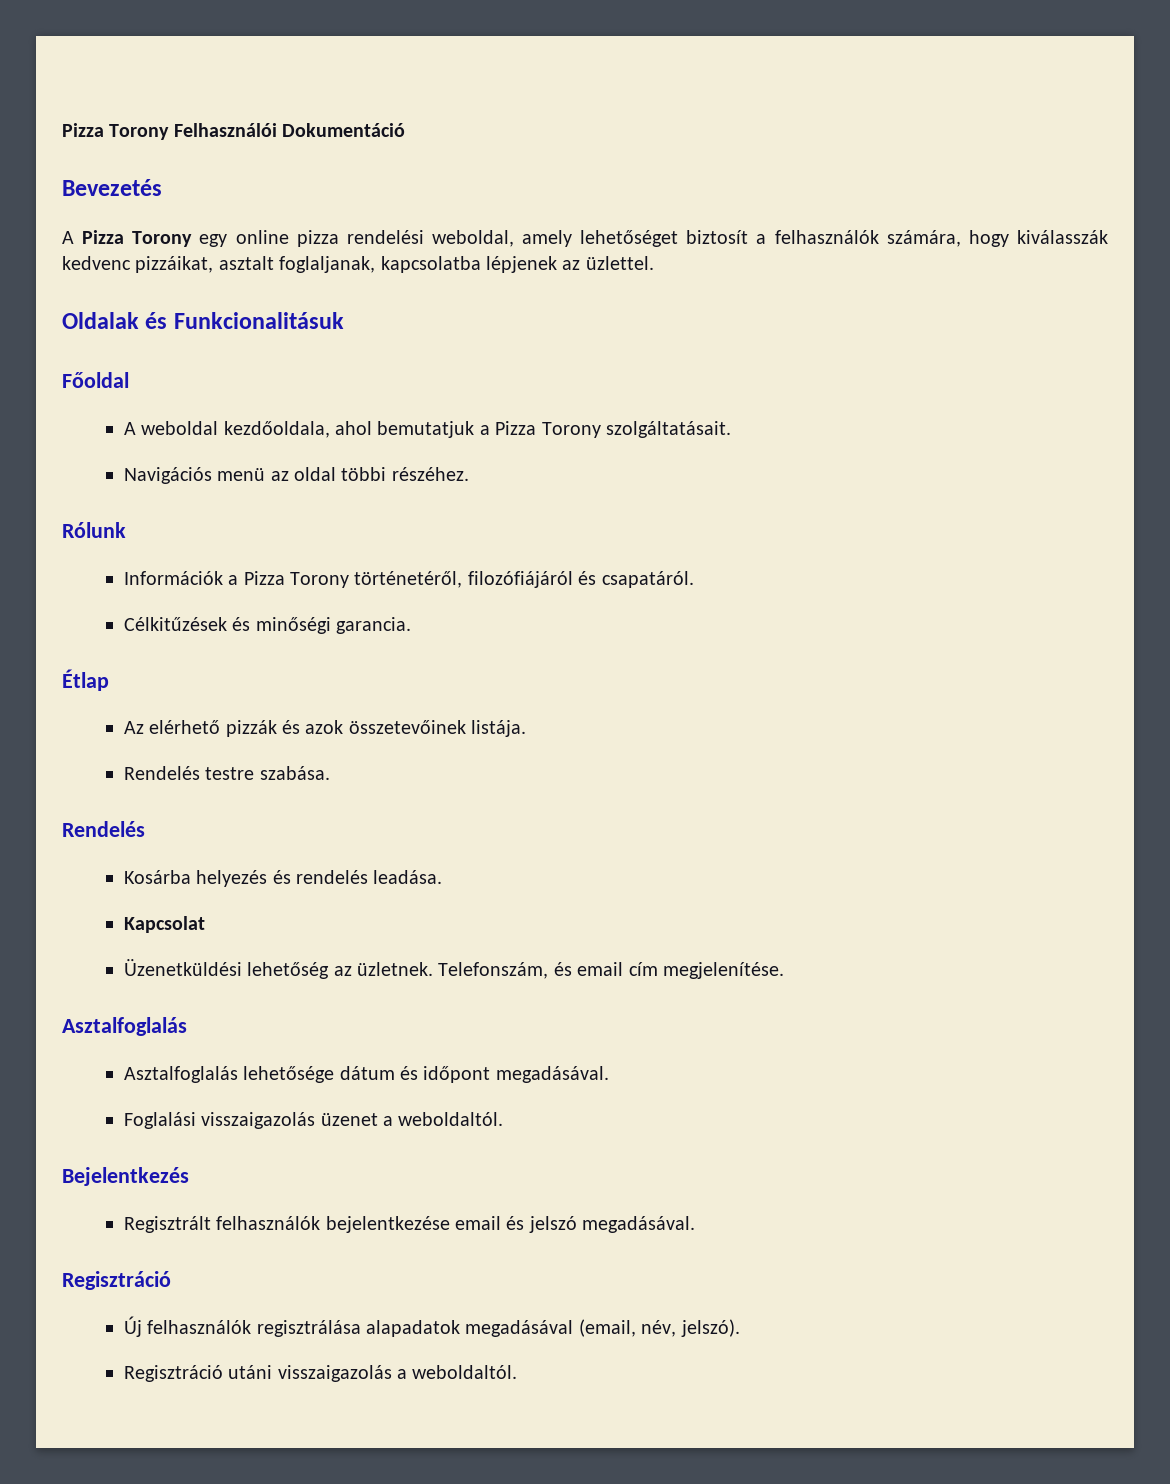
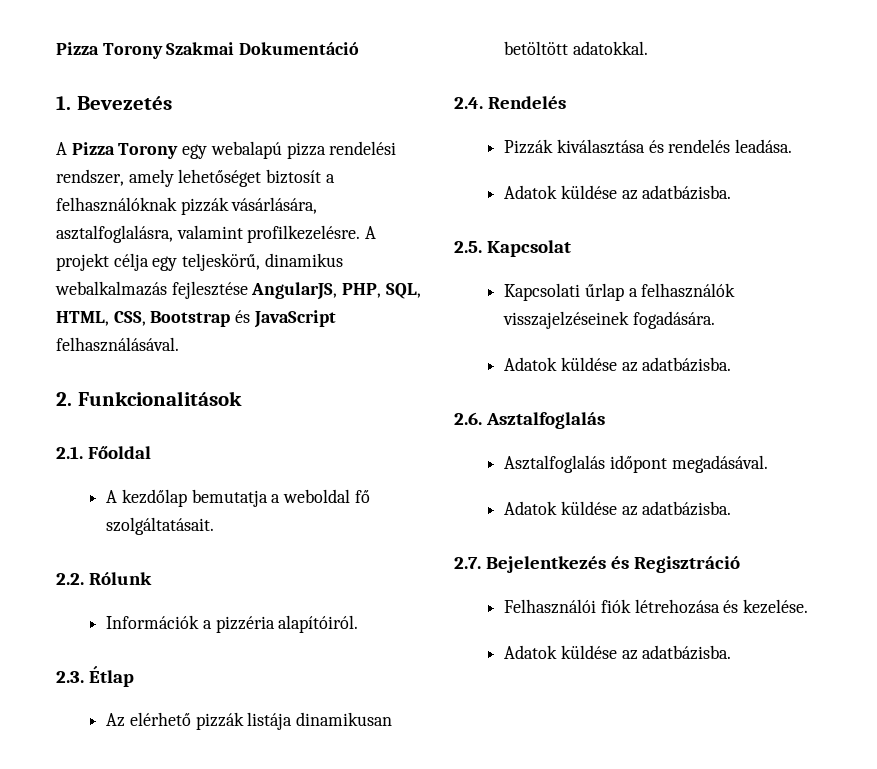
[62,123,277,140] Pizza Torony Felhasználói -> [56,42,235,59] Pizza Torony Szakmai
(406, 130) none -> [56,96,71,110] 1.
[235,230,289,244] online -> [210,141,282,159] webalapú
[431,230,514,247] weboldal, -> [56,169,124,186] rendszer,
[774,230,1108,247] [62,256,654,273] [62,312,344,329] [62,372,129,388] [123,421,731,438] [123,467,469,484] [62,522,126,538] [123,571,694,588] [123,617,411,634] [62,669,109,691] [123,720,527,737] [123,766,330,780] felhasználók számára, hogy kiválasszák kedvenc pizzáikat, asztalt foglaljanak, kapcsolatba lépjenek az üzlettel. // Oldalak és Funkcionalitásuk // Főoldal // A weboldal kezdőoldala, ahol bemutatjuk a Pizza Torony szolgáltatásait. // Navigációs menü az oldal többi részéhez. // Rólunk // Információk a Pizza Torony történetéről, filozófiájáról és csapatáról. // Célkitűzések és minőségi garancia. // Étlap // Az elérhető pizzák és azok összetevőinek listája. // Rendelés testre szabása. // -> [56,197,318,215] [56,225,377,243] [56,253,343,271] [55,281,421,300] [56,310,336,328] [56,337,179,352] [56,391,242,406] [56,446,152,459] [106,489,370,507] [106,517,215,535] [56,572,153,585] [106,615,359,633] [56,666,135,687] [106,712,392,730] [504,41,648,55] [454,97,483,109] felhasználóknak pizzák vásárlására, asztalfoglalásra, valamint profilkezelésre. A projekt célja egy teljeskörű, dinamikus webalkalmazás fejlesztése AngularJS, PHP, SQL, HTML, CSS, Bootstrap és JavaScript felhasználásával. // 2. Funkcionalitások // 2.1. Főoldal // A kezdőlap bemutatja a weboldal fő szolgáltatásait. // 2.2. Rólunk // Információk a pizzéria alapítóiról. // 2.3. Étlap // Az elérhető pizzák listája dinamikusan betöltött adatokkal. // 2.4.
[123,870,268,887] Kosárba helyezés -> [504,139,645,154] Pizzák kiválasztása
[123,916,205,933] [123,959,784,979] Kapcsolat // Üzenetküldési lehetőség az üzletnek. Telefonszám, és email cím megjelenítése. // -> [504,185,732,200] [454,240,572,257] [504,283,736,301] [503,311,715,329] [504,357,732,372] [454,412,482,425] Adatok küldése az adatbázisba. // 2.5. Kapcsolat // Kapcsolati űrlap a felhasználók visszajelzéseinek fogadására. // Adatok küldése az adatbázisba. // 2.6.
[243,1066,418,1083] lehetősége dátum és -> (606, 464) none
[123,1112,504,1129] [62,1167,189,1186] [123,1216,696,1233] [62,1271,171,1290] [123,1316,740,1337] [123,1365,518,1382] Foglalási visszaigazolás üzenet a weboldaltól. // Bejelentkezés // Regisztrált felhasználók bejelentkezése email és jelszó megadásával. // Regisztráció // Új felhasználók regisztrálása alapadatok megadásával (email, név, jelszó). // Regisztráció utáni visszaigazolás a weboldaltól. -> [504,501,732,516] [454,556,741,573] [504,599,808,614] [504,645,732,660] Adatok küldése az adatbázisba. // 2.7. Bejelentkezés és Regisztráció // Felhasználói fiók létrehozása és kezelése. // Adatok küldése az adatbázisba.

